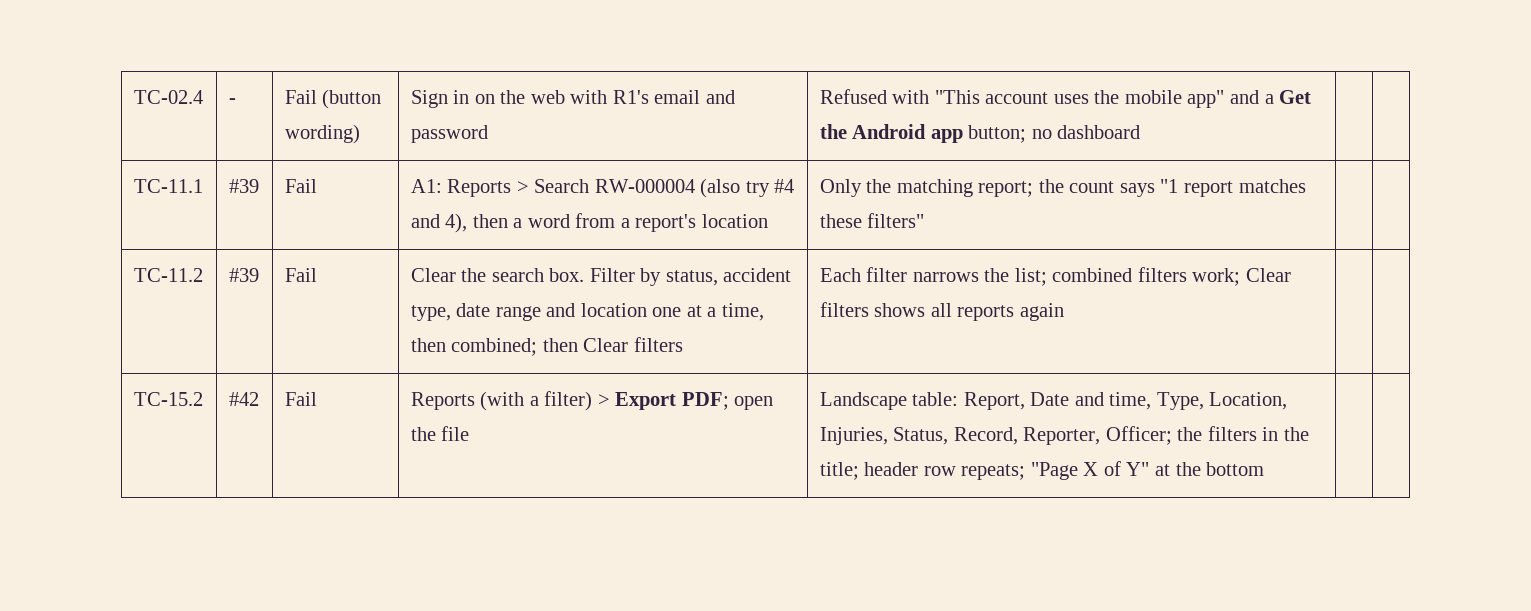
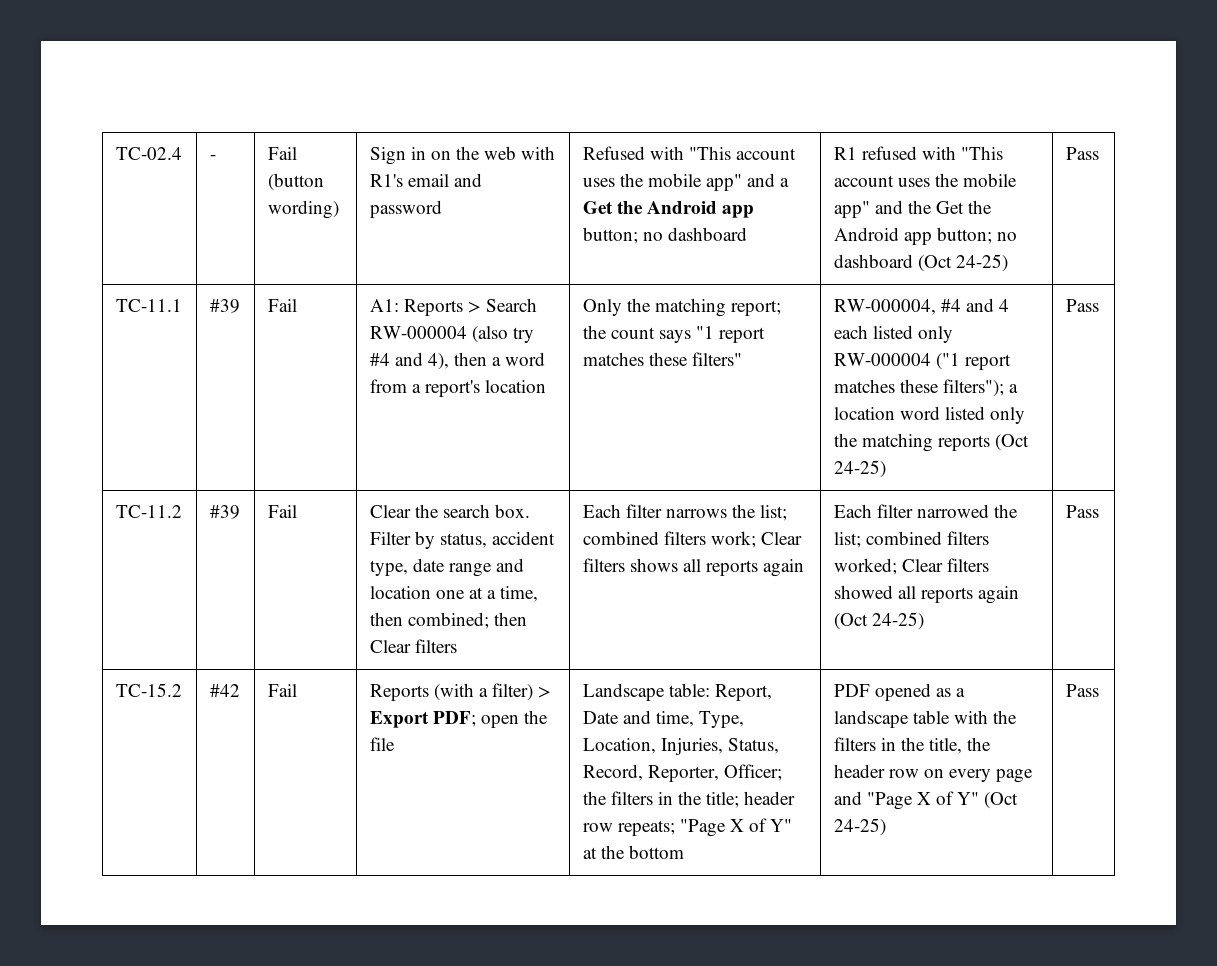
(1141, 132) | -> [833,146,1004,160] [833,173,1018,187] [833,200,993,218] [833,227,1018,245] [833,254,1008,272] [1065,147,1099,160] R1 refused with "This account uses the mobile app" and the Get the Android app button; no dashboard (Oct 24-25) | Pass
(925, 220) | -> [833,298,1010,315] [833,325,953,343] [833,353,1011,370] [833,379,1019,397] [833,406,1026,424] [833,433,1030,452] [833,460,886,478] [1065,299,1099,312] RW-000004, #4 and 4 each listed only RW-000004 ("1 report matches these filters"); a location word listed only the matching reports (Oct 24-25) | Pass
(1064, 312) | -> [833,504,1019,518] [833,531,989,548] [833,558,989,575] [833,585,1020,604] [833,612,924,630] [1065,505,1099,518] Each filter narrowed the list; combined filters worked; Clear filters showed all reports again (Oct 24-25) | Pass
(1265, 469) | -> [833,683,966,701] [833,710,1018,728] [833,737,992,754] [833,764,1034,783] [833,791,1019,810] [833,818,886,836] [1065,684,1099,697] PDF opened as a landscape table with the filters in the title, the header row on every page and "Page X of Y" (Oct 24-25) | Pass

